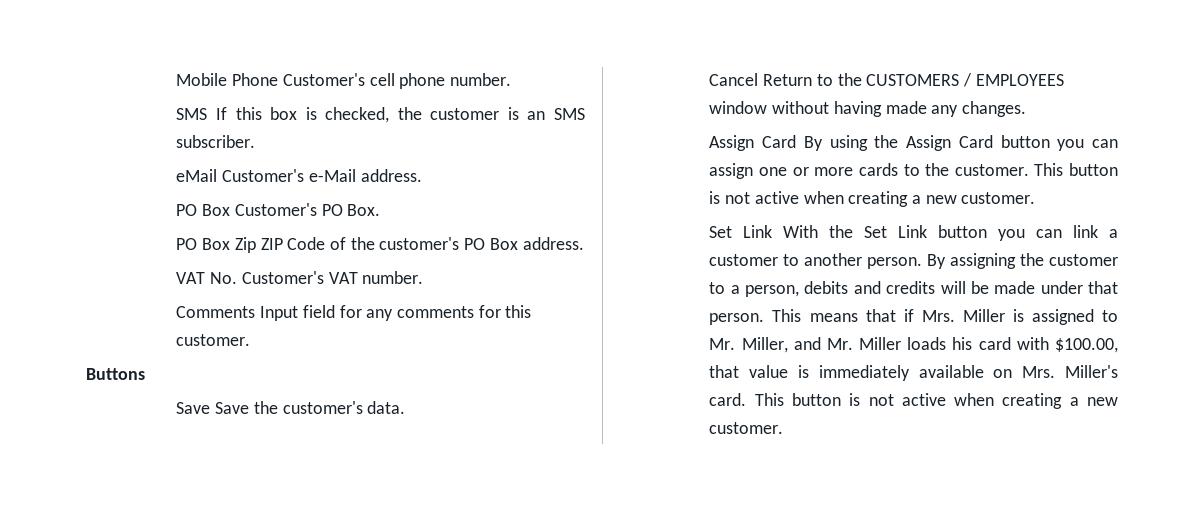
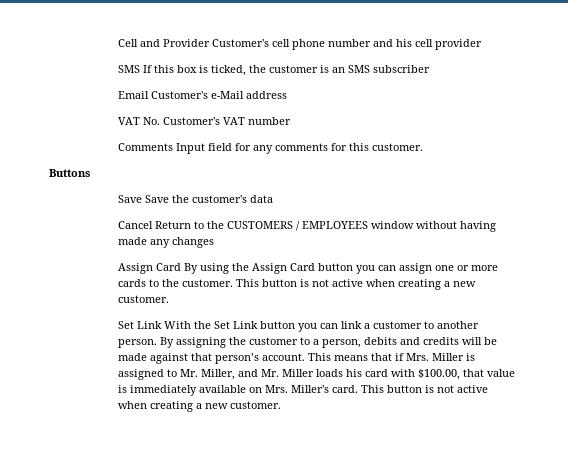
[176,73,512,89] Mobile Phone Customer's cell phone number. -> [117,39,482,50] Cell and Provider Customer's cell phone number and his cell provider
[325,107,390,123] checked, -> [210,65,246,76] ticked,
[176,135,256,148] [176,169,422,182] [176,203,381,216] [176,237,584,253] subscriber. // eMail Customer's e-Mail address. // PO Box Customer's PO Box. // PO Box Zip ZIP Code of the customer's PO Box address. -> [372,65,430,73] [117,91,287,99] subscriber // Email Customer's e-Mail address
[362,271,424,284] number. -> [247,117,291,125] number
[367,401,406,414] data. -> [249,195,273,203] data
[962,101,1027,117] changes. -> [171,237,214,248] changes
[1040,281,1118,294] [709,313,765,325] under that person. -> [149,353,305,364] against that person’s account.

